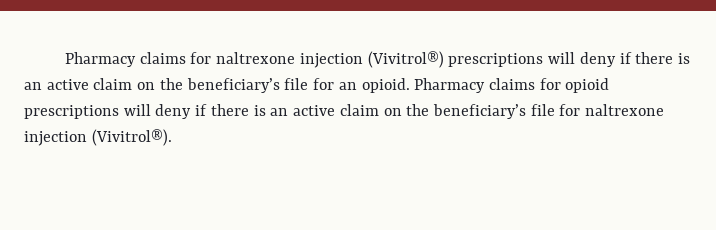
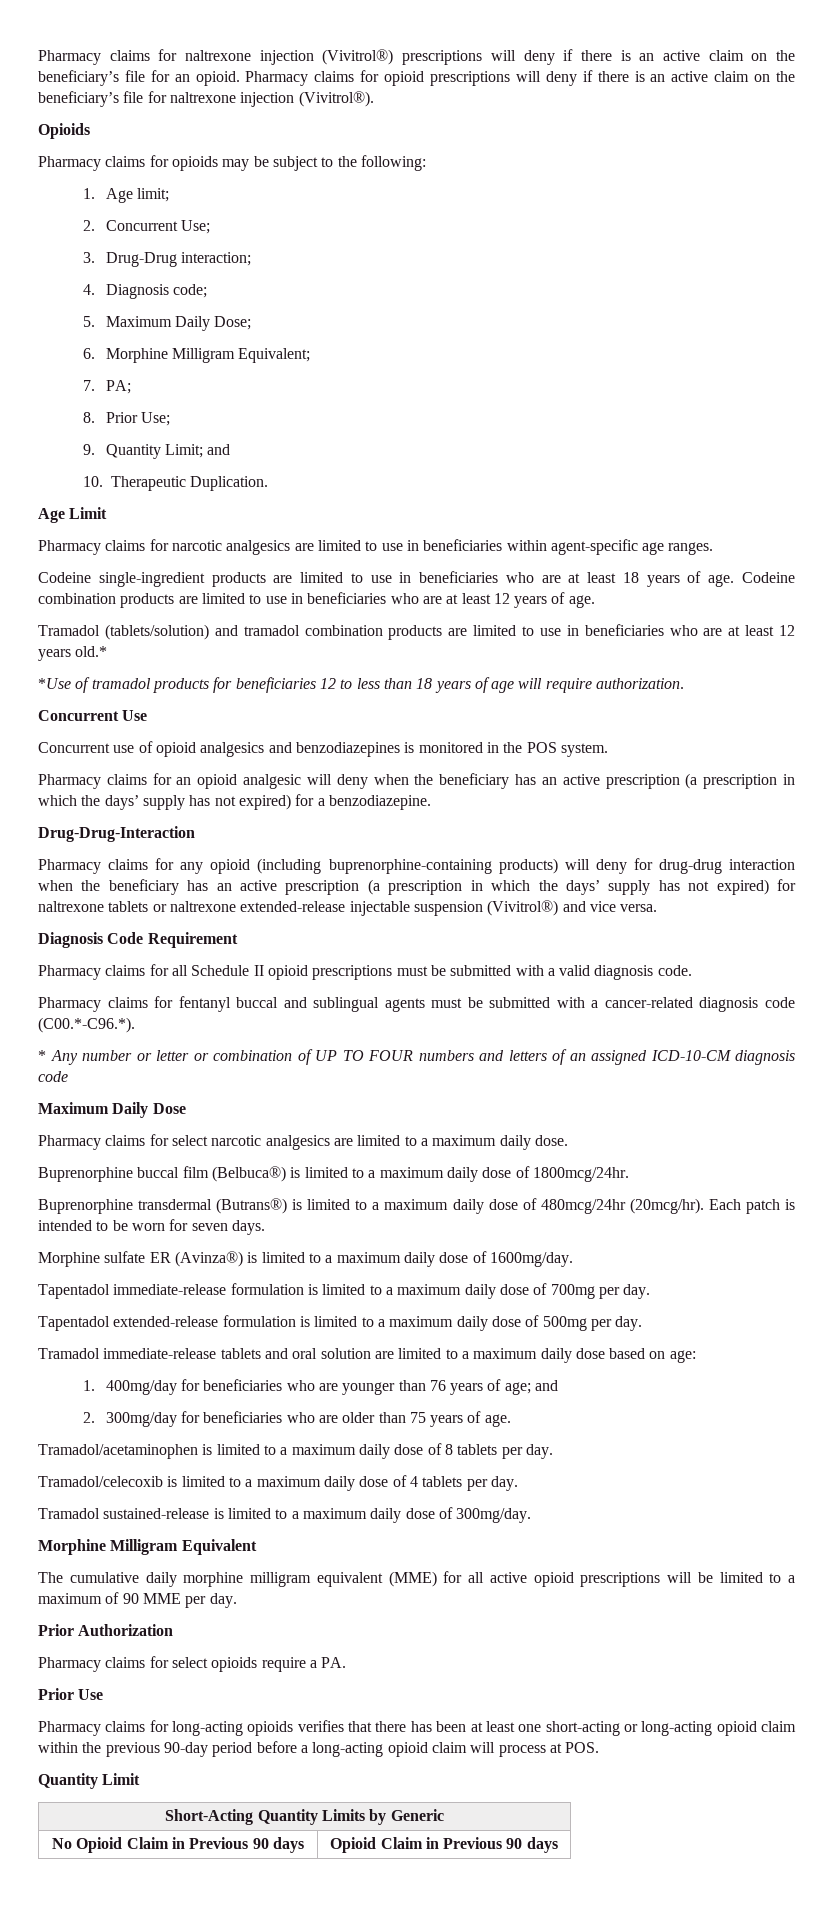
(172, 137) none -> [38,123,90,139] [38,155,426,171] [83,188,169,203] [83,220,210,234] [83,252,251,267] [83,284,207,299] [83,316,252,331] [83,348,311,363] [83,380,131,394] [83,412,170,426] [83,444,231,459] [83,476,269,491] [38,507,108,523] [38,539,714,555] [38,571,795,587] [38,592,595,608] [38,624,795,640] [38,646,108,661] [38,677,685,693] [38,710,148,721] [38,741,608,757] [38,773,796,789] [38,794,431,810] [38,826,195,842] [38,858,796,874] [38,879,796,895] [38,900,658,916] [38,932,238,948] [38,964,692,980] [38,996,795,1012] [38,1017,135,1033] [38,1049,795,1065] [38,1071,68,1082] [38,1102,186,1118] [38,1134,568,1150] [38,1166,629,1182] [38,1198,796,1214] [38,1219,265,1235] [38,1251,573,1267] [38,1283,651,1299] [38,1315,643,1331] [38,1348,696,1363] [83,1379,559,1395] [83,1411,511,1427] [38,1443,553,1459] [38,1475,518,1491] [38,1507,532,1523] [38,1539,257,1555] [38,1571,795,1587] [38,1592,237,1608] [38,1624,174,1636] [38,1656,347,1672] [38,1688,104,1700] [38,1720,797,1736] [38,1741,600,1757] [38,1773,141,1789] [165,1809,444,1825] [52,1837,304,1853] [330,1837,558,1853] // Opioids // Pharmacy claims for opioids may be subject to the following: // 1. Age limit; // 2. Concurrent Use; // 3. Drug-Drug interaction; // 4. Diagnosis code; // 5. Maximum Daily Dose; // 6. Morphine Milligram Equivalent; // 7. PA; // 8. Prior Use; // 9. Quantity Limit; and // 10. Therapeutic Duplication. // Age Limit // Pharmacy claims for narcotic analgesics are limited to use in beneficiaries within agent-specific age ranges. // Codeine single-ingredient products are limited to use in beneficiaries who are at least 18 years of age. Codeine combination products are limited to use in beneficiaries who are at least 12 years of age. // Tramadol (tablets/solution) and tramadol combination products are limited to use in beneficiaries who are at least 12 years old.* // *Use of tramadol products for beneficiaries 12 to less than 18 years of age will require authorization. // Concurrent Use // Concurrent use of opioid analgesics and benzodiazepines is monitored in the POS system. // Pharmacy claims for an opioid analgesic will deny when the beneficiary has an active prescription (a prescription in which the days’ supply has not expired) for a benzodiazepine. // Drug-Drug-Interaction // Pharmacy claims for any opioid (including buprenorphine-containing products) will deny for drug-drug interaction when the beneficiary has an active prescription (a prescription in which the days’ supply has not expired) for naltrexone tablets or naltrexone extended-release injectable suspension (Vivitrol®) and vice versa. // Diagnosis Code Requirement // Pharmacy claims for all Schedule II opioid prescriptions must be submitted with a valid diagnosis code. // Pharmacy claims for fentanyl buccal and sublingual agents must be submitted with a cancer-related diagnosis code (C00.*-C96.*). // * Any number or letter or combination of UP TO FOUR numbers and letters of an assigned ICD-10-CM diagnosis code // Maximum Daily Dose // Pharmacy claims for select narcotic analgesics are limited to a maximum daily dose. // Buprenorphine buccal film (Belbuca®) is limited to a maximum daily dose of 1800mcg/24hr. // Buprenorphine transdermal (Butrans®) is limited to a maximum daily dose of 480mcg/24hr (20mcg/hr). Each patch is intended to be worn for seven days. // Morphine sulfate ER (Avinza®) is limited to a maximum daily dose of 1600mg/day. // Tapentadol immediate-release formulation is limited to a maximum daily dose of 700mg per day. // Tapentadol extended-release formulation is limited to a maximum daily dose of 500mg per day. // Tramadol immediate-release tablets and oral solution are limited to a maximum daily dose based on age: // 1. 400mg/day for beneficiaries who are younger than 76 years of age; and // 2. 300mg/day for beneficiaries who are older than 75 years of age. // Tramadol/acetaminophen is limited to a maximum daily dose of 8 tablets per day. // Tramadol/celecoxib is limited to a maximum daily dose of 4 tablets per day. // Tramadol sustained-release is limited to a maximum daily dose of 300mg/day. // Morphine Milligram Equivalent // The cumulative daily morphine milligram equivalent (MME) for all active opioid prescriptions will be limited to a maximum of 90 MME per day. // Prior Authorization // Pharmacy claims for select opioids require a PA. // Prior Use // Pharmacy claims for long-acting opioids verifies that there has been at least one short-acting or long-acting opioid claim within the previous 90-day period before a long-acting opioid claim will process at POS. // Quantity Limit // Short-Acting Quantity Limits by Generic // No Opioid Claim in Previous 90 days | Opioid Claim in Previous 90 days

